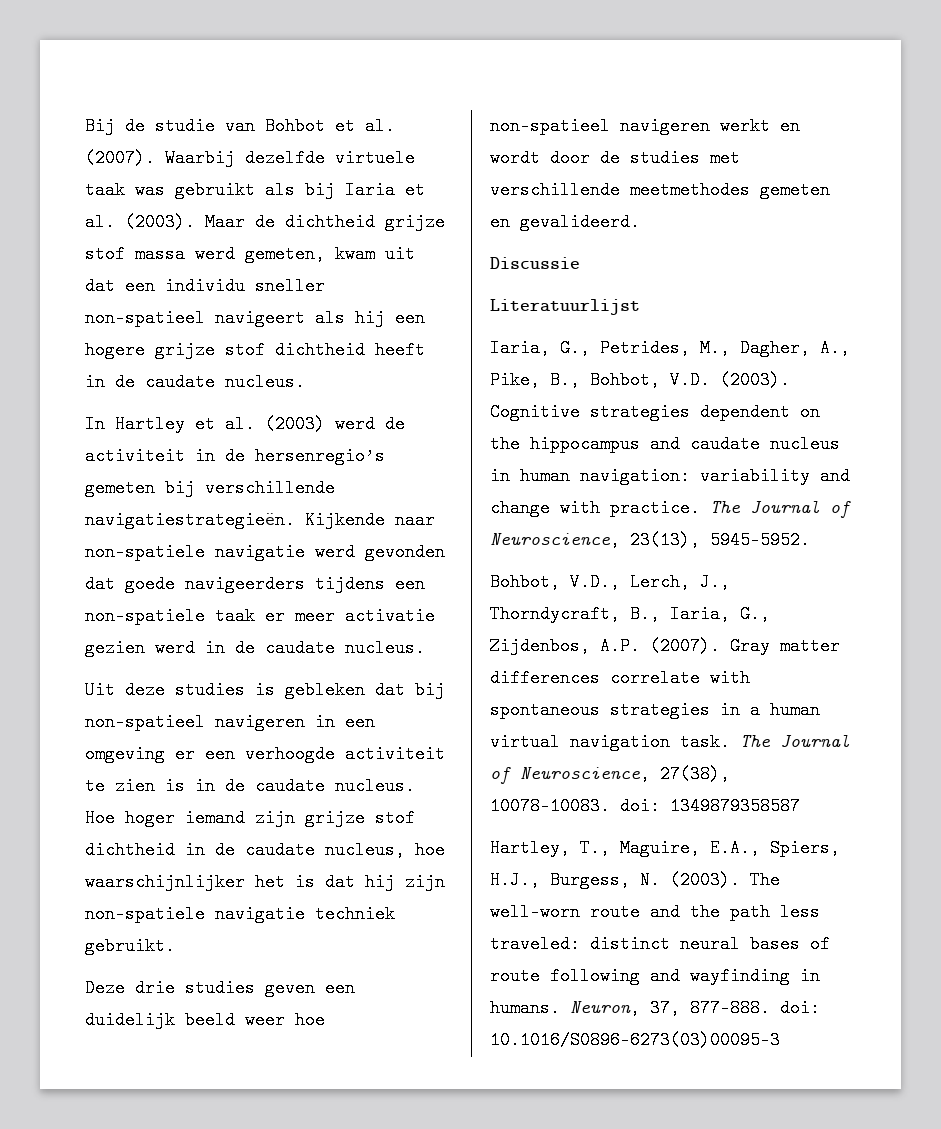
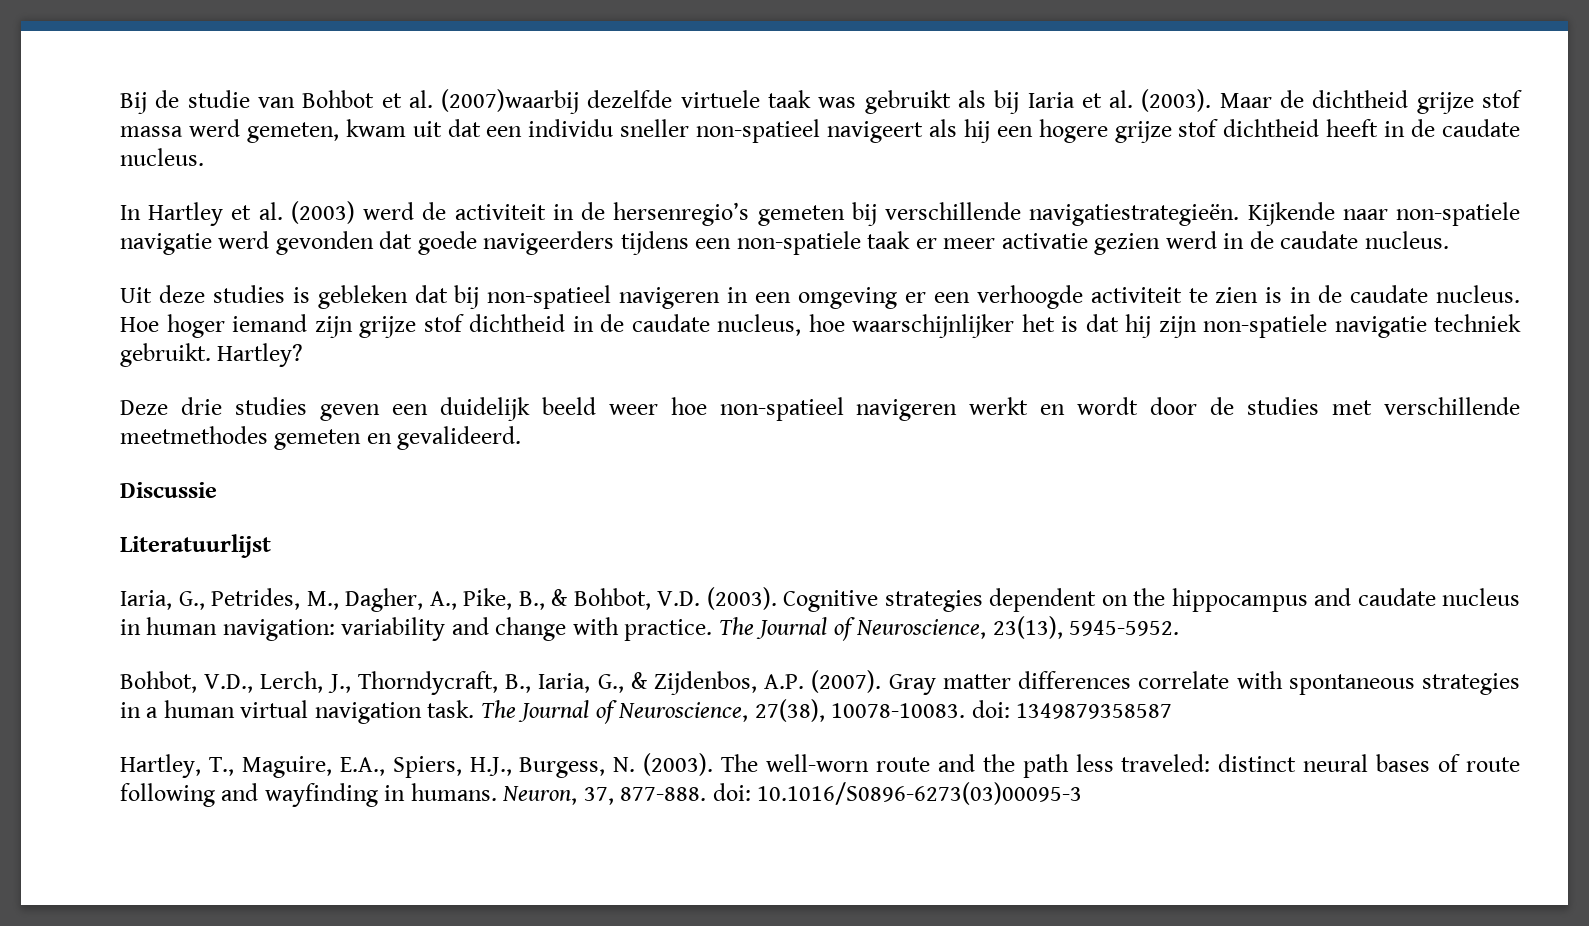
[85,149,235,167] (2007). Waarbij -> [441,89,580,114] (2007)waarbij
(175, 946) none -> [217,343,304,367] Hartley?
(580, 380) none -> [551,589,568,606] &
(770, 614) none -> [630,672,648,689] &

